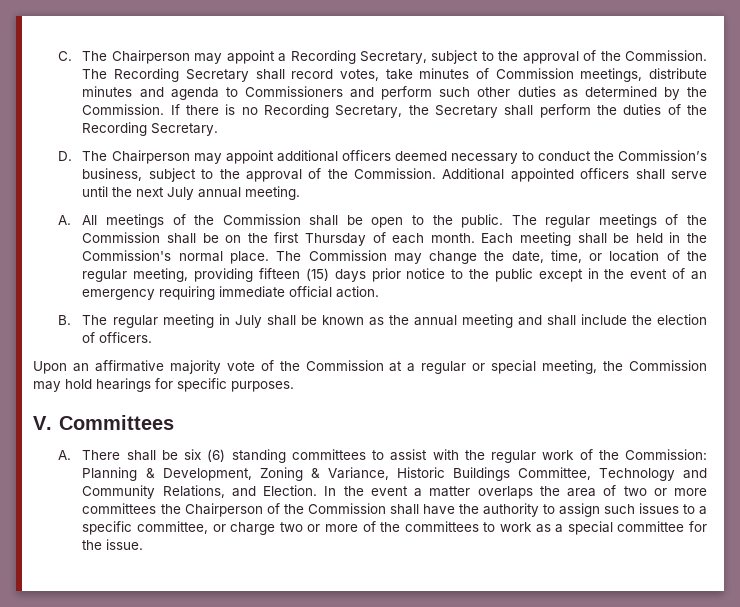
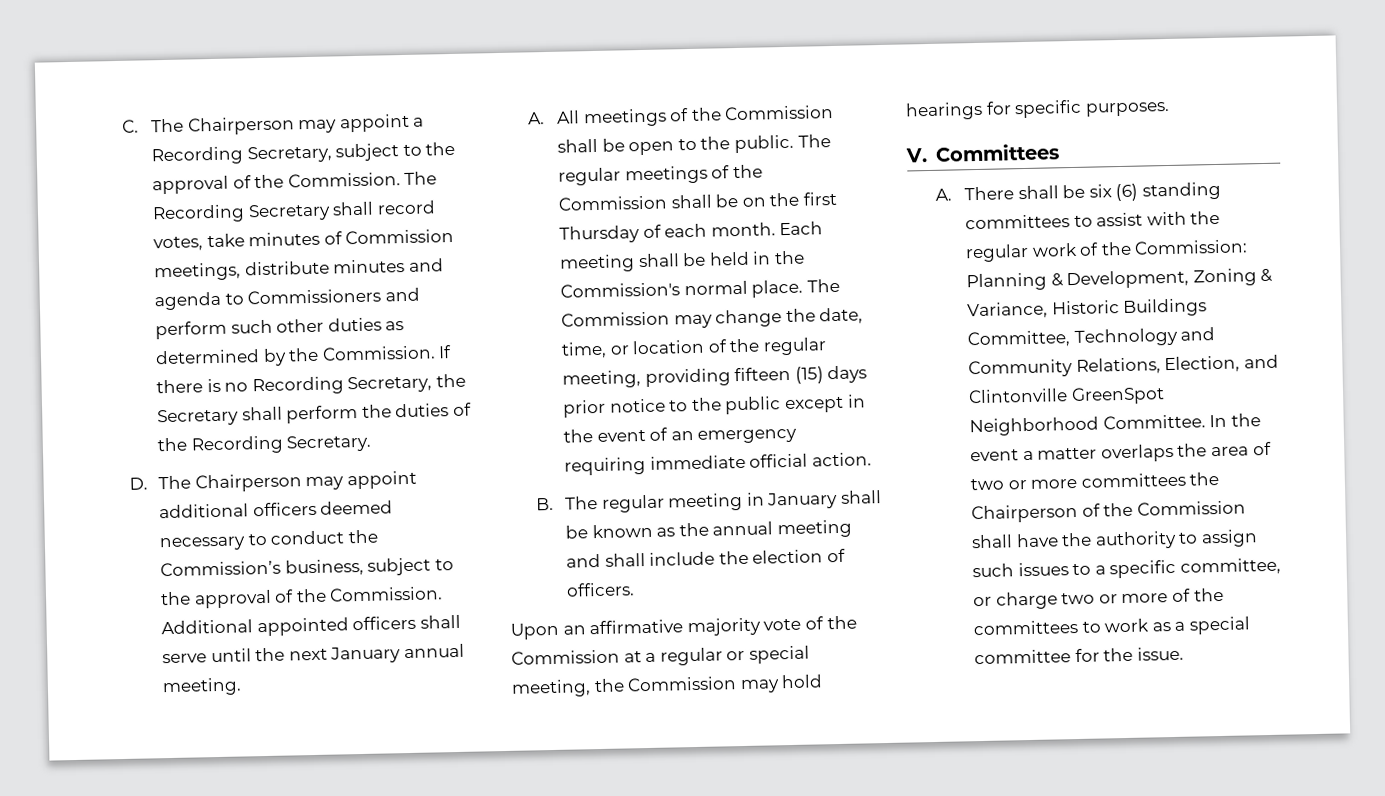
[167,187,195,200] July -> [330,646,402,664] January
[234,315,262,328] July -> [767,491,839,510] January
[231,485,318,497] and Election. -> [1164,354,1279,374] [967,386,1165,406] [968,414,1206,437] Election, and Clintonville GreenSpot Neighborhood Committee.

